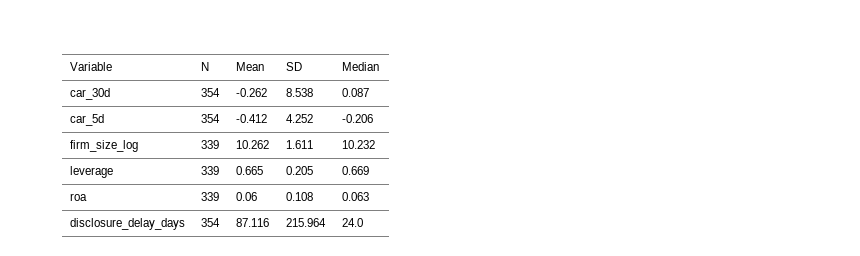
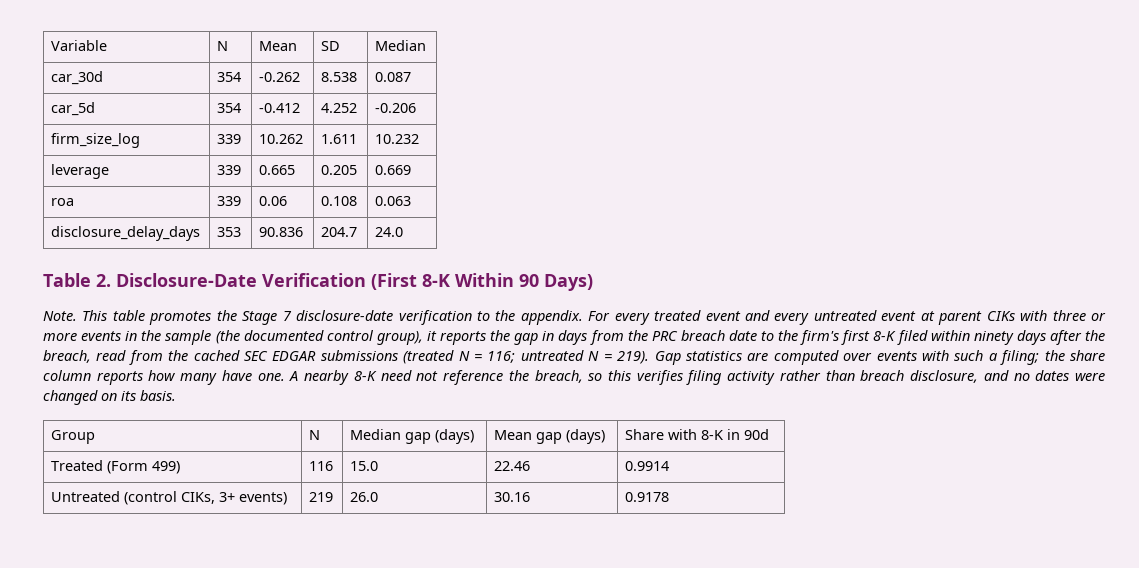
[200,218,220,227] [235,218,269,227] [285,218,326,227] [341,218,363,227] 354 | 87.116 | 215.964 | 24.0 -> [217,227,242,237] [259,227,304,237] [321,227,358,237] [375,227,404,237] [43,273,593,291] [43,310,1107,325] [43,330,1106,345] [43,350,1105,365] [43,370,1106,385] [43,390,176,405] [51,430,96,444] [309,430,321,440] [350,429,475,444] [494,429,606,444] [625,429,770,440] [51,460,181,474] [309,461,334,471] [350,461,379,471] [494,461,531,471] [625,461,670,471] [51,491,288,505] [309,492,334,502] [350,492,379,502] [494,492,531,502] [625,492,670,502] 353 | 90.836 | 204.7 | 24.0 // Table 2. Disclosure-Date Verification (First 8-K Within 90 Days) // Note. This table promotes the Stage 7 disclosure-date verification to the appendix. For every treated event and every untreated event at parent CIKs with three or more events in the sample (the documented control group), it reports the gap in days from the PRC breach date to the firm's first 8-K filed within ninety days after the breach, read from the cached SEC EDGAR submissions (treated N = 116; untreated N = 219). Gap statistics are computed over events with such a filing; the share column reports how many have one. A nearby 8-K need not reference the breach, so this verifies filing activity rather than breach disclosure, and no dates were changed on its basis. // Group | N | Median gap (days) | Mean gap (days) | Share with 8-K in 90d // Treated (Form 499) | 116 | 15.0 | 22.46 | 0.9914 // Untreated (control CIKs, 3+ events) | 219 | 26.0 | 30.16 | 0.9178

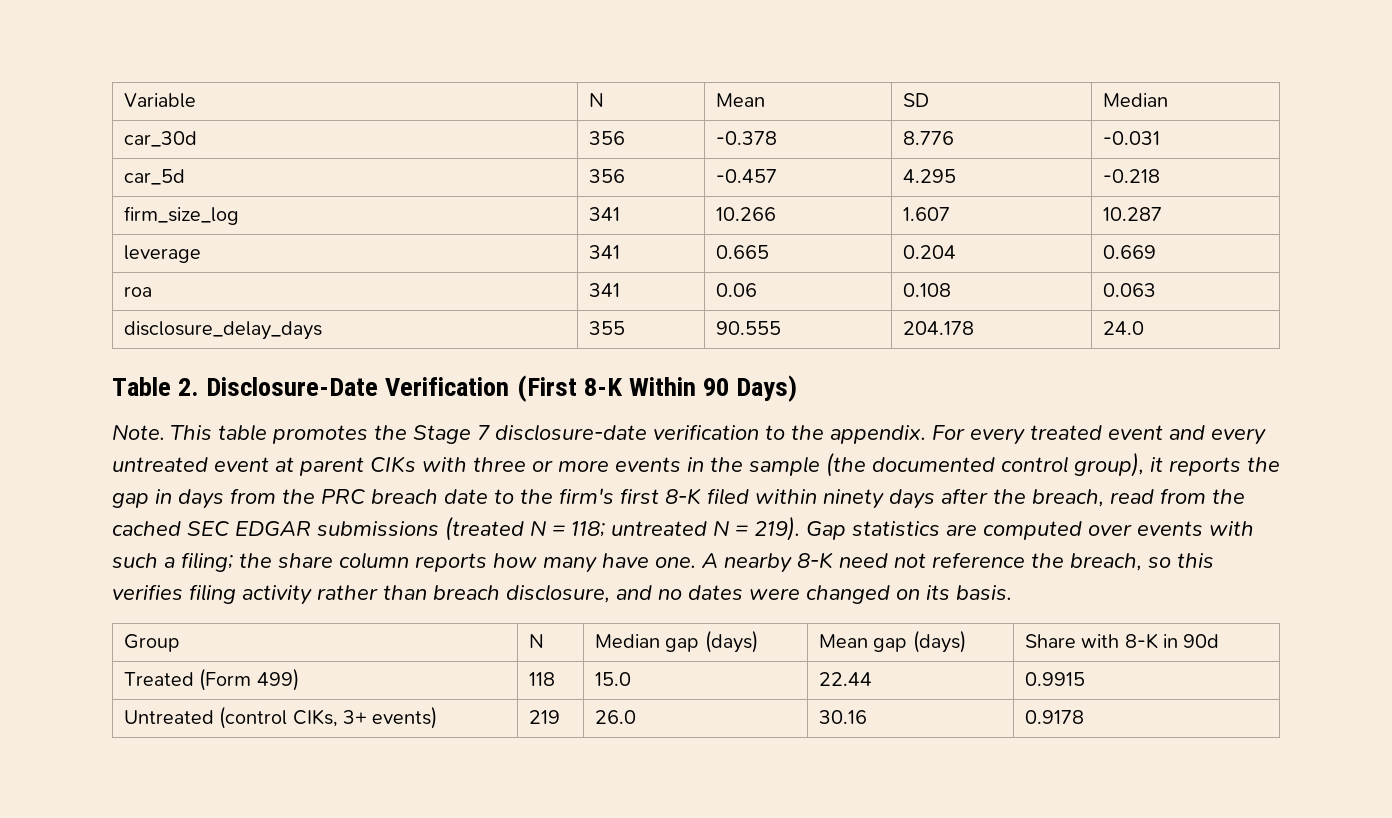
[217,72,242,82] [259,72,301,82] [321,72,358,82] [375,72,412,82] [51,102,96,116] [217,103,242,113] [259,103,301,113] [321,103,358,113] [375,103,417,113] [51,133,141,148] [217,134,242,144] [259,134,304,144] [321,134,358,144] [375,134,420,144] 354 | -0.262 | 8.538 | 0.087 // car_5d | 354 | -0.412 | 4.252 | -0.206 // firm_size_log | 339 | 10.262 | 1.611 | 10.232 -> [588,131,625,145] [715,131,777,145] [902,131,954,145] [1102,131,1160,145] [123,169,185,185] [588,169,625,183] [715,169,777,183] [902,169,956,183] [1102,169,1160,183] [123,206,239,225] [588,207,620,221] [715,207,776,221] [902,207,950,221] [1102,207,1162,221] 356 | -0.378 | 8.776 | -0.031 // car_5d | 356 | -0.457 | 4.295 | -0.218 // firm_size_log | 341 | 10.266 | 1.607 | 10.287
[217,165,242,175] 339 -> [588,245,620,259] 341
[321,165,358,175] 0.205 -> [902,245,956,259] 0.204
[217,196,242,206] 339 -> [588,283,620,297] 341
[217,227,242,237] [259,227,304,237] [321,227,358,237] 353 | 90.836 | 204.7 -> [588,321,625,335] [715,321,781,335] [902,321,974,335] 355 | 90.555 | 204.178
[487,351,516,363] 116; -> [571,521,605,537] 118;
[309,461,334,471] 116 -> [528,672,555,686] 118
[494,461,531,471] [625,461,670,471] 22.46 | 0.9914 -> [818,672,872,686] [1024,672,1085,686] 22.44 | 0.9915

